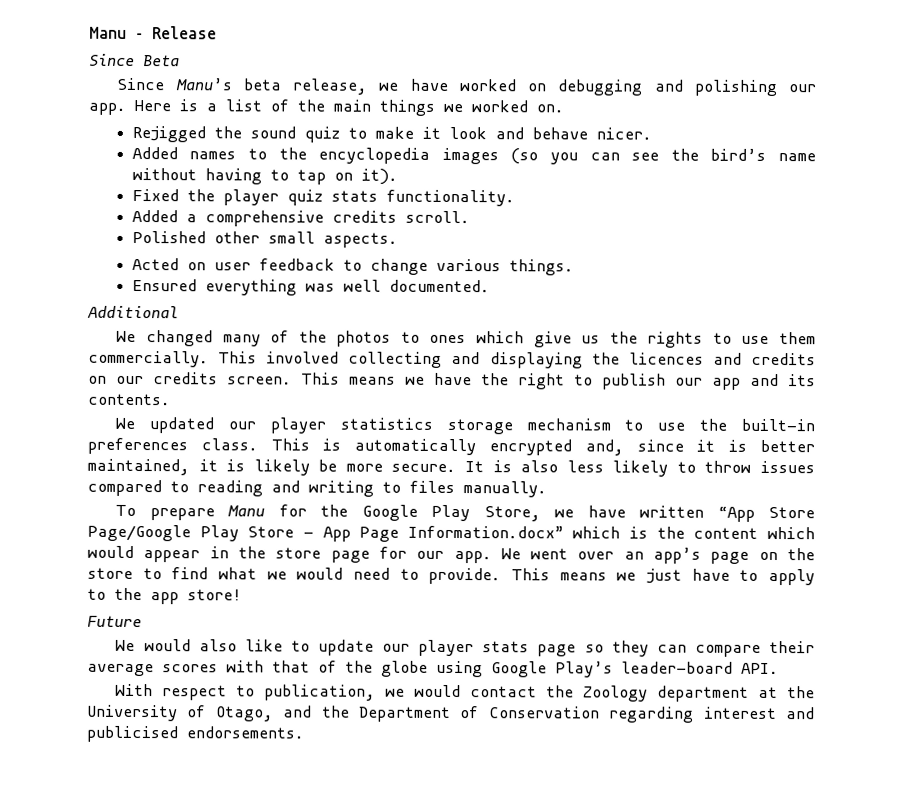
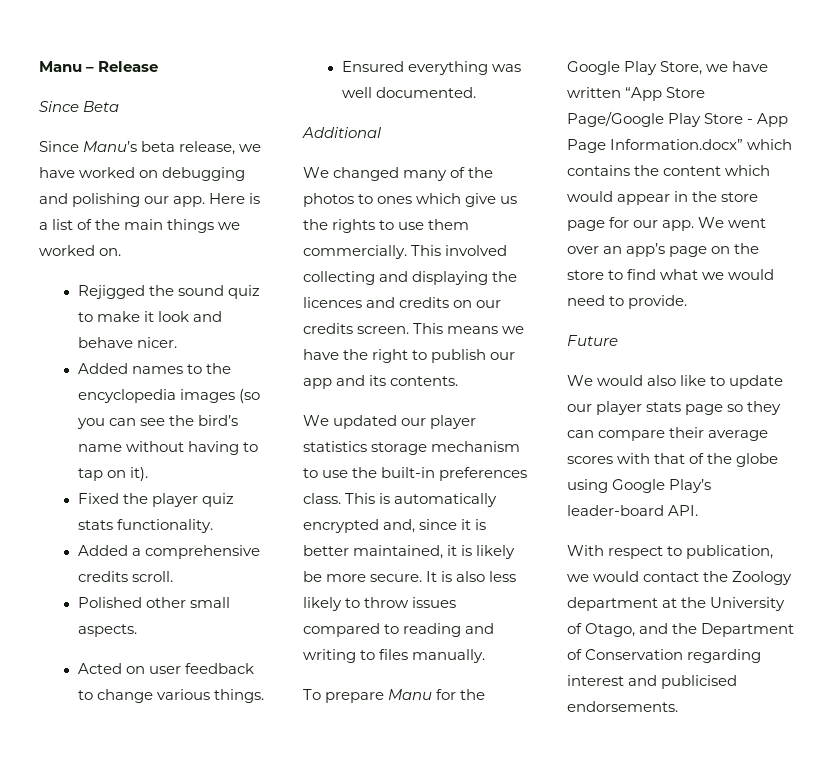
[629,526,649,539] is -> [567,165,630,176] contains
[511,568,815,586] [87,587,242,605] This means we just have to apply to the app store! -> (688, 302) none

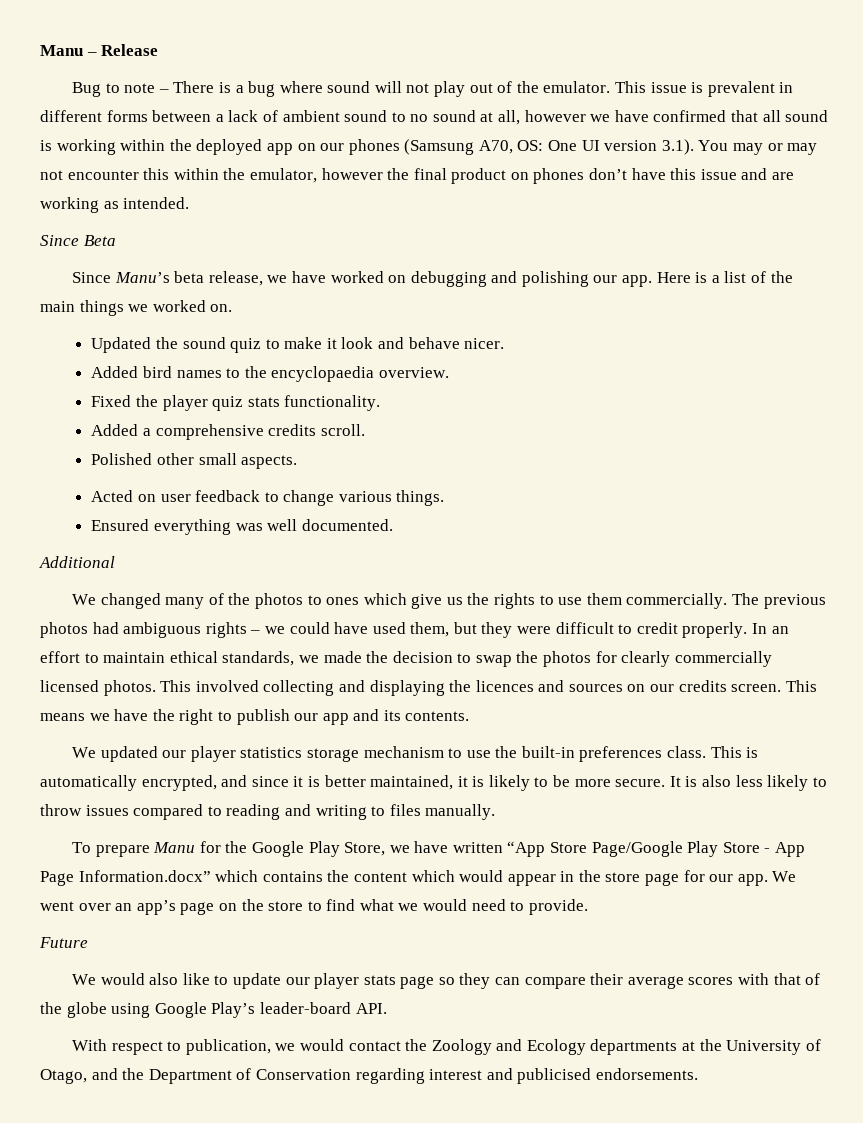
(159, 66) none -> [71,81,794,97] [40,110,829,125] [40,139,818,155] [40,168,795,184] [40,197,190,213] // Bug to note – There is a bug where sound will not play out of the emulator. This issue is prevalent in different forms between a lack of ambient sound to no sound at all, however we have confirmed that all sound is working within the deployed app on our phones (Samsung A70, OS: One UI version 3.1). You may or may not encounter this within the emulator, however the final product on phones don’t have this issue and are working as intended.
[77,285,145,299] Rejigged -> [91,337,152,353] Updated
(128, 368) none -> [142,366,172,378] bird
[77,389,260,403] [76,415,238,429] [77,441,258,455] [77,467,148,481] encyclopedia images (so you can see the bird’s name without having to tap on it). -> [271,366,449,382] encyclopaedia overview.
(407, 252) none -> [731,593,826,609] [40,622,789,638] [40,651,772,667] [40,680,156,696] The previous photos had ambiguous rights – we could have used them, but they were difficult to credit properly. In an effort to maintain ethical standards, we made the decision to swap the photos for clearly commercially licensed photos.
[399,297,450,308] credits -> [568,684,623,692] sources
[303,519,416,533] encrypted and, -> [141,775,248,791] encrypted, and
(516, 552) none -> [534,777,549,787] to
[567,597,658,611] department -> [496,1039,678,1055] and Ecology departments

